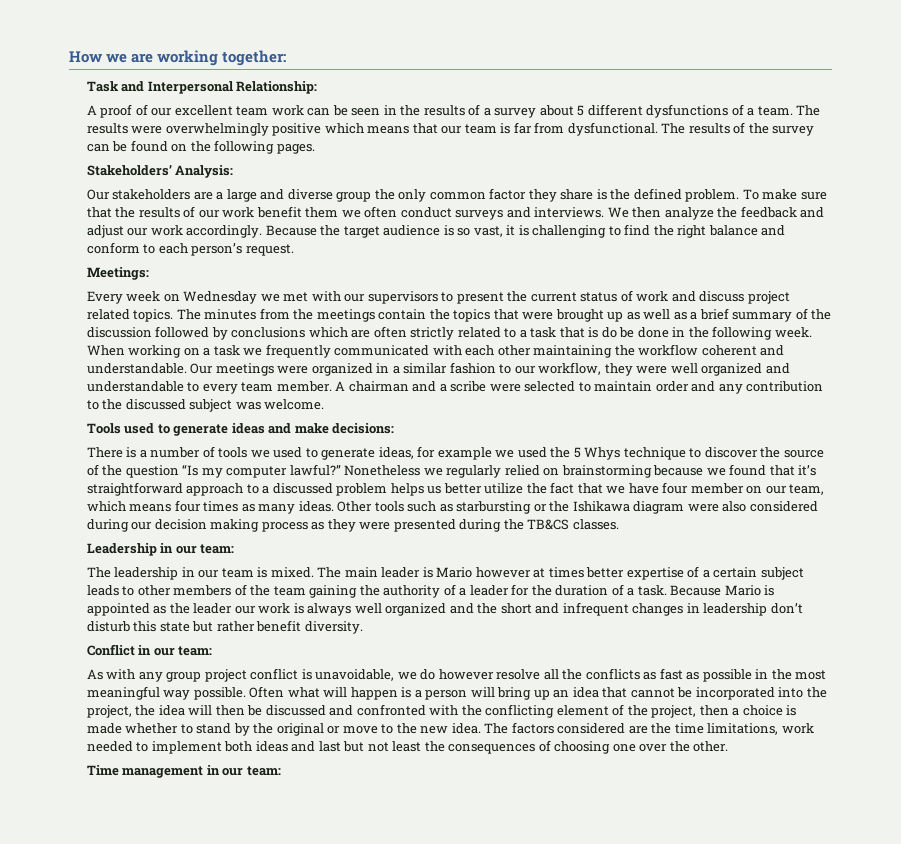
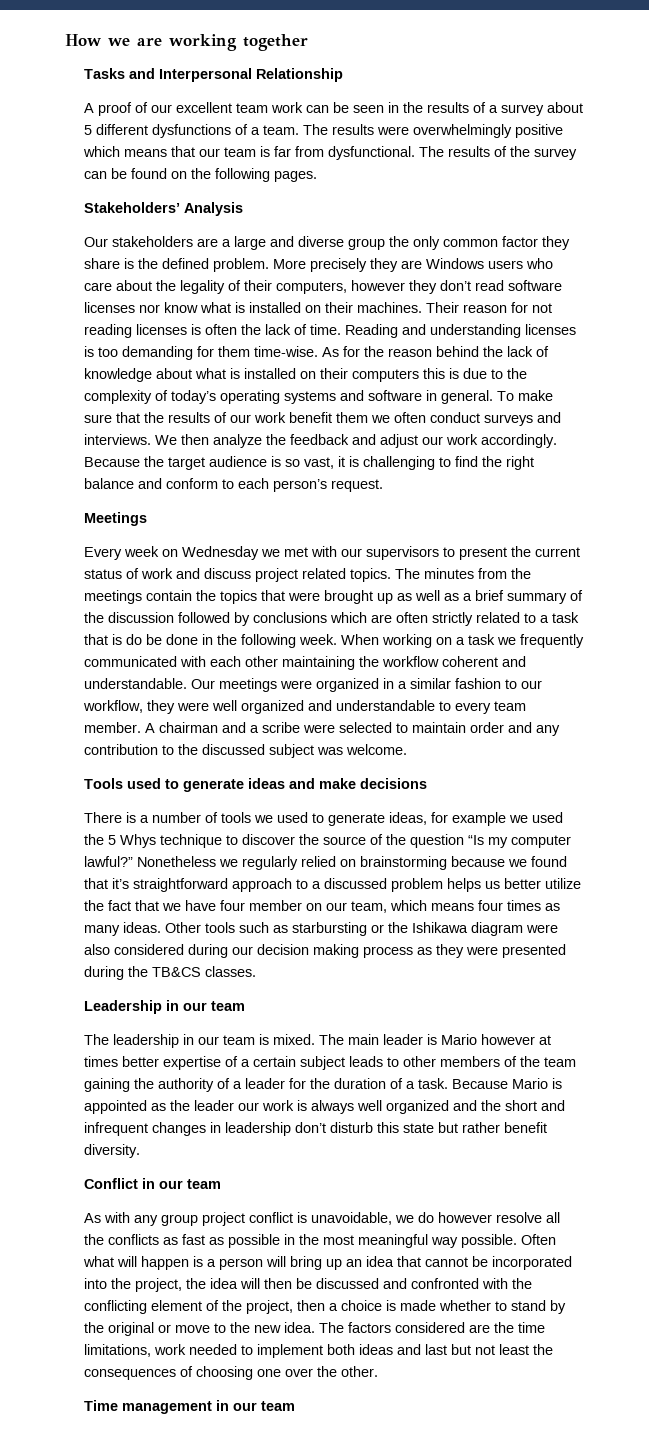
[222,50,287,66] [86,81,119,92] together: // Task -> [243,34,308,51] [84,68,126,79] together // Tasks
[236,81,318,94] Relationship: -> [256,68,344,82] Relationship
[175,165,234,178] Analysis: -> [184,202,244,216] Analysis
(740, 195) none -> [273,258,554,272] [84,280,563,294] [84,302,553,313] [84,324,577,338] [84,346,550,360] [84,368,528,382] [84,390,494,404] More precisely they are Windows users who care about the legality of their computers, however they don’t read software licenses nor know what is installed on their machines. Their reason for not reading licenses is often the lack of time. Reading and understanding licenses is too demanding for them time-wise. As for the reason behind the lack of knowledge about what is installed on their computers this is due to the complexity of today’s operating systems and software in general.
[86,267,149,280] Meetings: -> [84,512,148,526] Meetings
[332,423,395,434] decisions: -> [360,778,428,789] decisions
[200,544,235,554] team: -> [211,1001,246,1011] team
[178,646,213,656] team: -> [187,1179,222,1189] team
[246,766,281,776] team: -> [261,1401,296,1411] team

